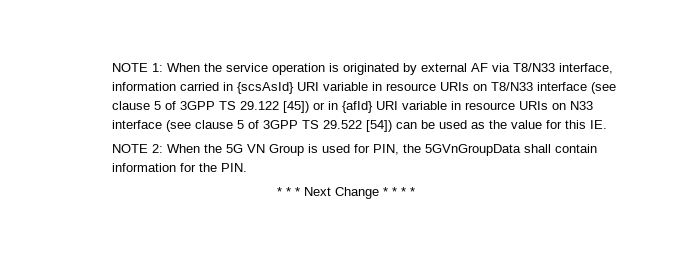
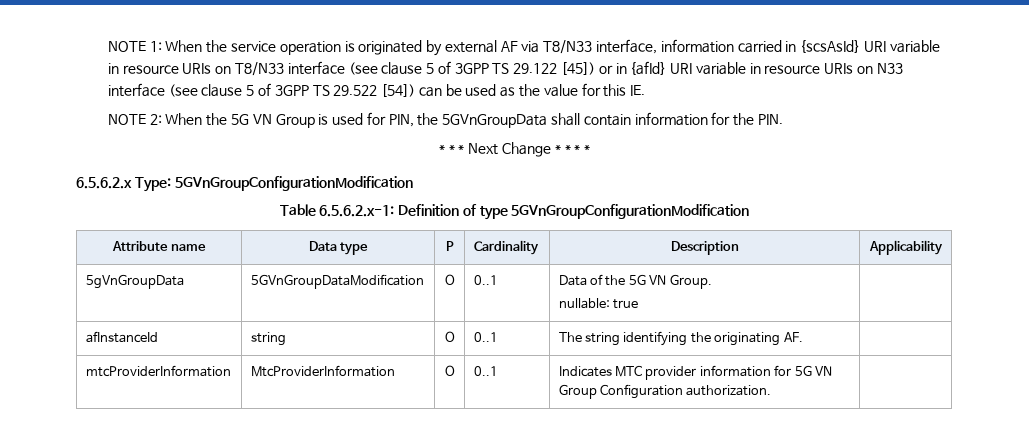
(415, 191) none -> [76,176,413,192] [279,204,750,220] [112,241,206,251] [308,241,369,255] [445,241,454,251] [473,240,539,255] [670,241,739,255] [868,240,943,255] [85,274,184,289] [250,274,424,289] [444,274,455,285] [473,275,498,285] [558,274,712,289] [558,298,639,309] [85,331,158,343] [250,332,286,346] [444,331,455,342] [473,332,498,342] [558,331,803,346] [85,365,231,377] [250,365,395,377] [444,365,455,376] [473,366,498,376] [558,365,832,380] [558,384,772,399] // 6.5.6.2.x Type: 5GVnGroupConfigurationModification // Table 6.5.6.2.x-1: Definition of type 5GVnGroupConfigurationModification // Attribute name | Data type | P | Cardinality | Description | Applicability // 5gVnGroupData | 5GVnGroupDataModification | O | 0..1 | Data of the 5G VN Group. // nullable: true | // afInstanceId | string | O | 0..1 | The string identifying the originating AF. | // mtcProviderInformation | MtcProviderInformation | O | 0..1 | Indicates MTC provider information for 5G VN Group Configuration authorization. |

